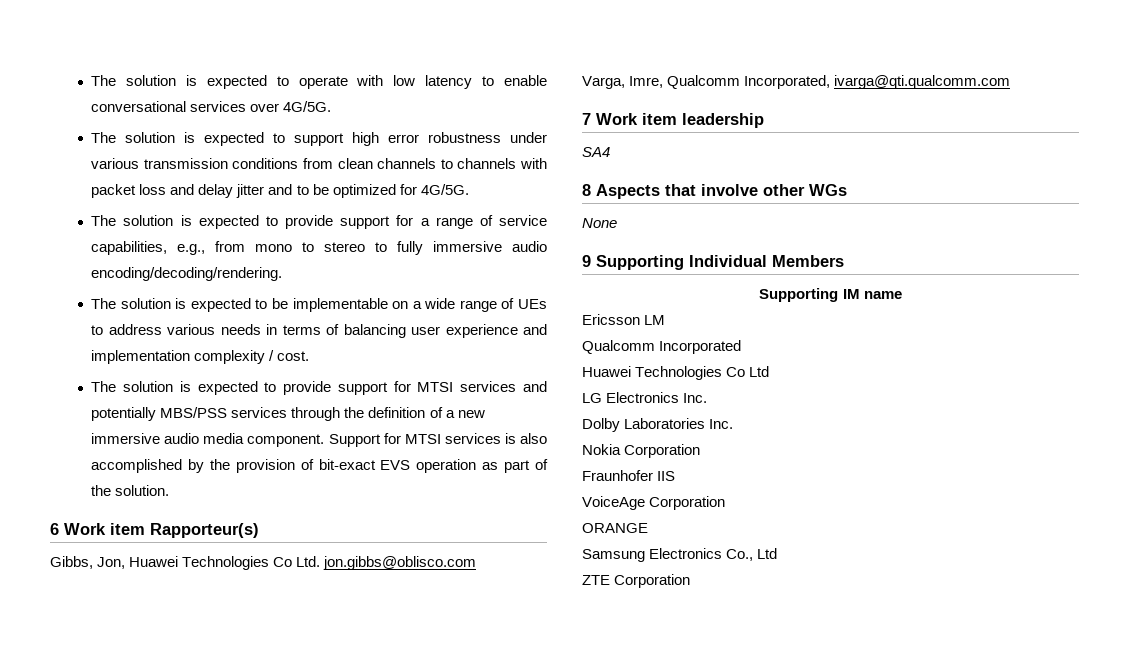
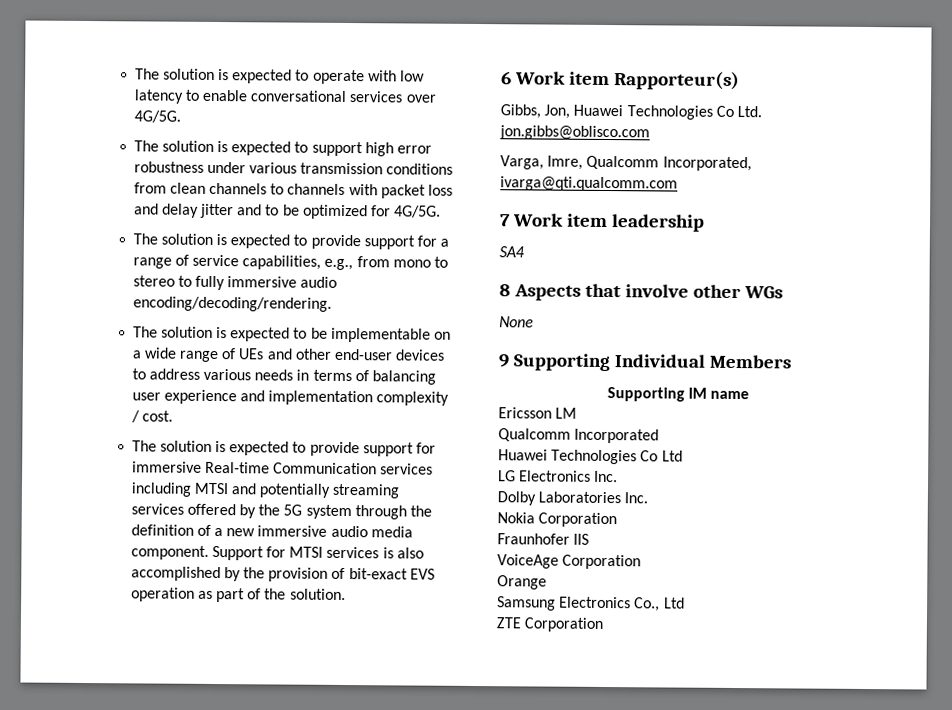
(548, 304) none -> [266,348,446,361] and other end-user devices
[417,381,547,392] [91,407,288,421] MTSI services and potentially MBS/PSS services -> [131,461,434,475] [130,482,401,499] [130,503,352,520] immersive Real-time Communication services including MTSI and potentially streaming services offered by the 5G system
[582,523,648,533] ORANGE -> [497,575,547,590] Orange

